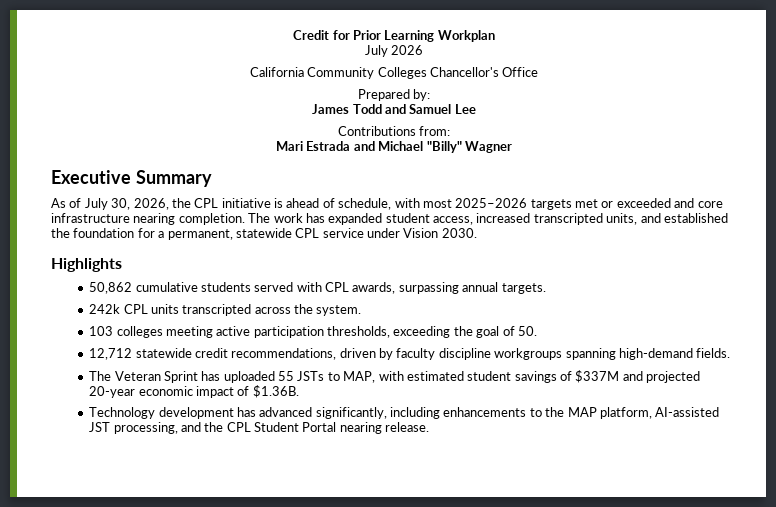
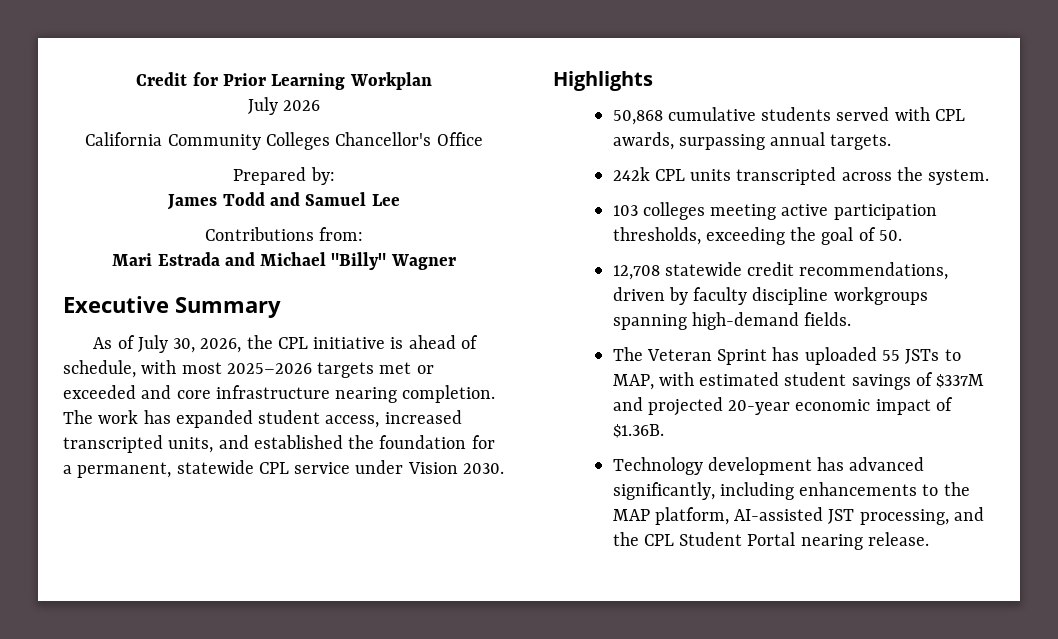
[89,282,133,294] 50,862 -> [612,110,663,125] 50,868
[89,348,133,360] 12,712 -> [612,265,660,280] 12,708

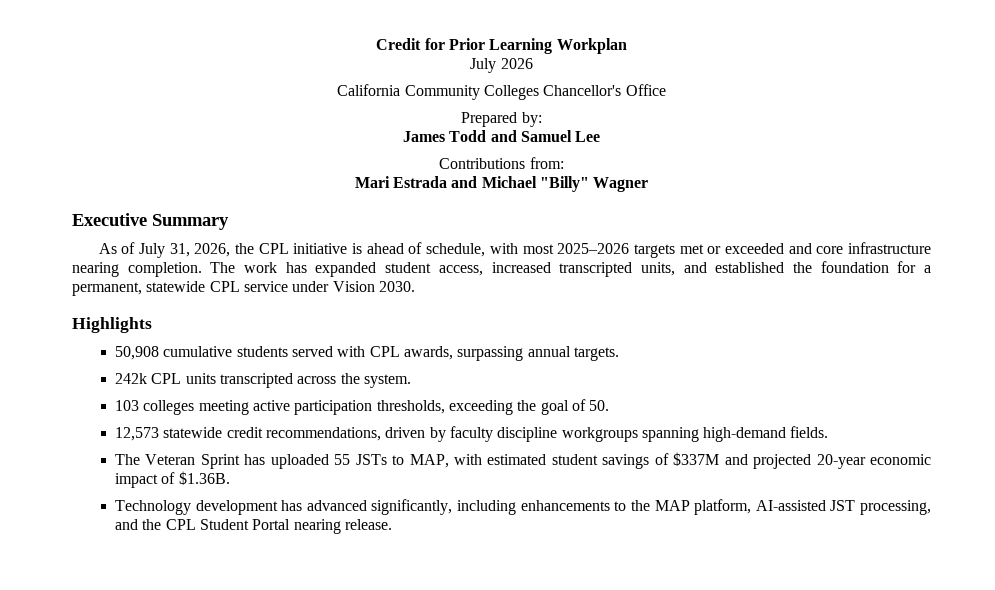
[173,338,196,353] 30, -> [169,243,190,257] 31,
[612,110,663,125] 50,868 -> [114,346,159,360] 50,908
[612,265,660,280] 12,708 -> [114,427,159,441] 12,573

